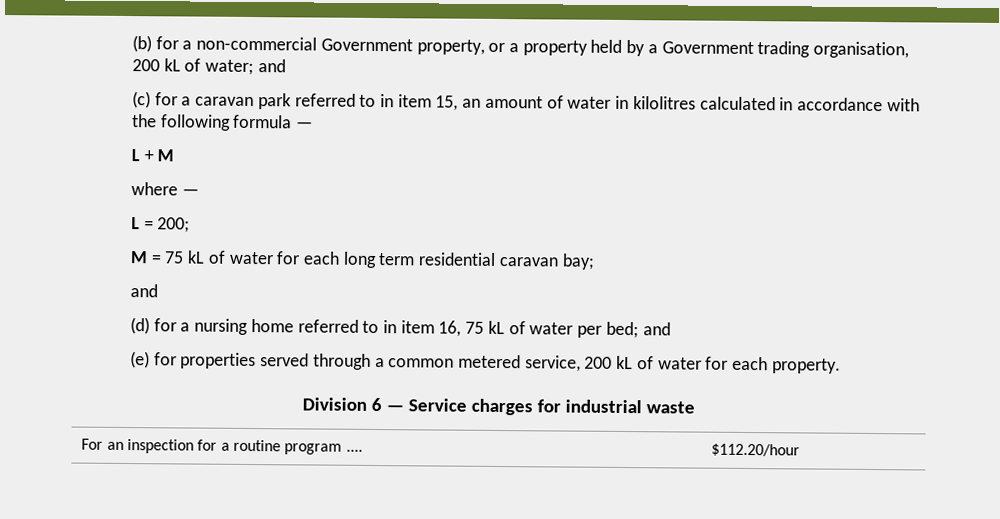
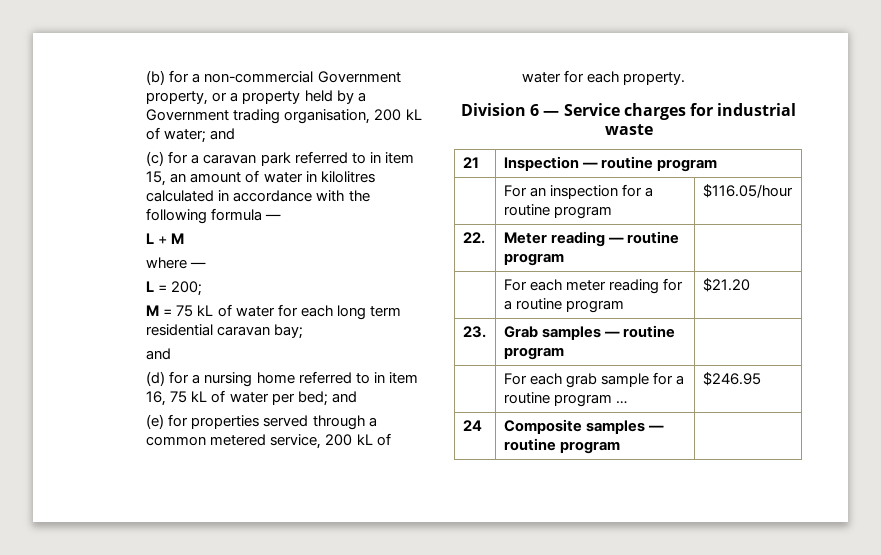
(696, 407) none -> [462,157,479,168] [503,156,717,172] 21 | Inspection — routine program // |
[345,449,363,452] [711,443,801,457] .... | $112.20/hour -> [702,184,793,198] [462,232,485,244] [503,231,679,247] [503,253,564,266] [503,278,683,294] [503,298,624,313] [702,278,750,292] [462,326,486,338] [503,325,675,340] [503,347,564,360] [503,372,684,388] [503,392,627,407] [702,372,761,386] [462,420,482,431] [503,419,664,434] [503,438,620,454] | $116.05/hour // 22. | Meter reading — routine program | // | For each meter reading for a routine program | $21.20 // 23. | Grab samples — routine program | // | For each grab sample for a routine program … | $246.95 // 24 | Composite samples — routine program |

